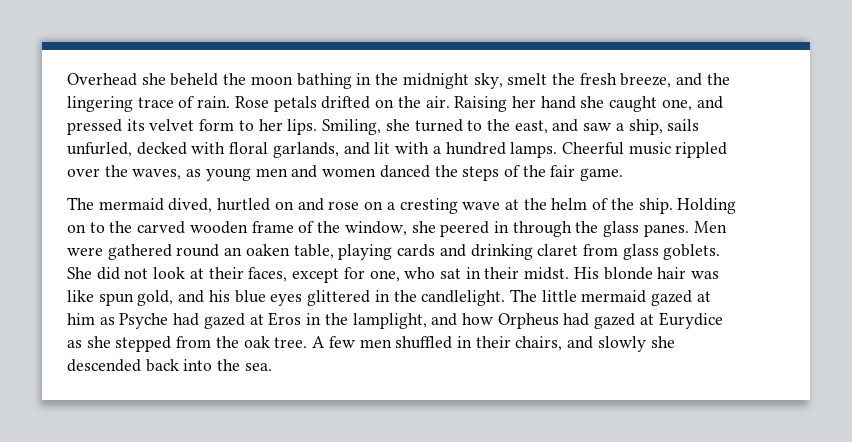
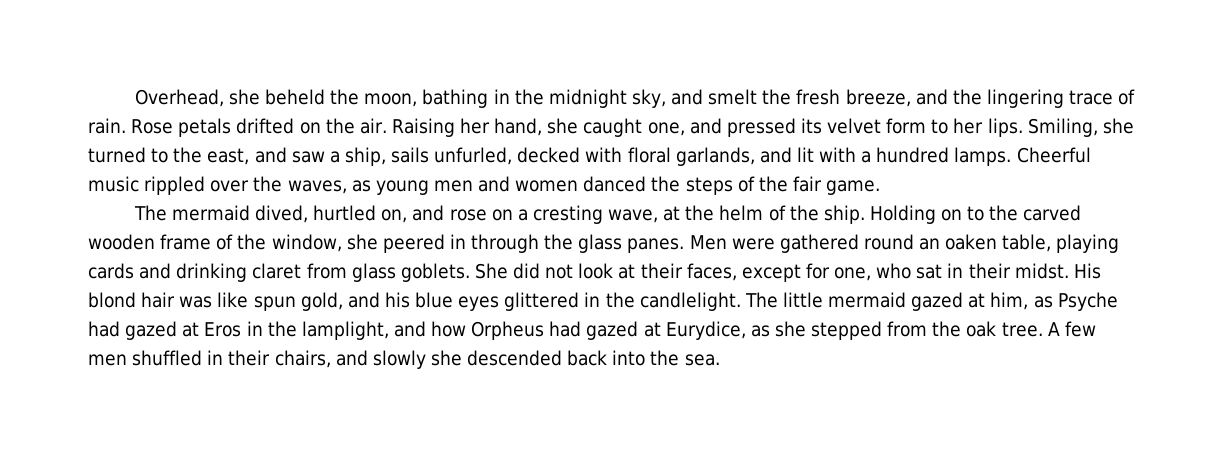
[67,73,137,86] Overhead -> [134,89,224,107] Overhead,
[250,76,293,85] moon -> [364,93,418,107] moon,
(503, 81) none -> [671,89,704,105] and
[540,96,576,109] hand -> [494,118,543,136] hand,
[274,201,294,210] on -> [381,209,408,223] on,
[462,202,501,210] wave -> [608,209,659,223] wave,
[603,267,653,280] blonde -> [88,292,136,308] blond
[67,313,95,325] him -> [990,292,1029,310] him,
[658,312,723,329] Eurydice -> [665,321,746,340] Eurydice,

